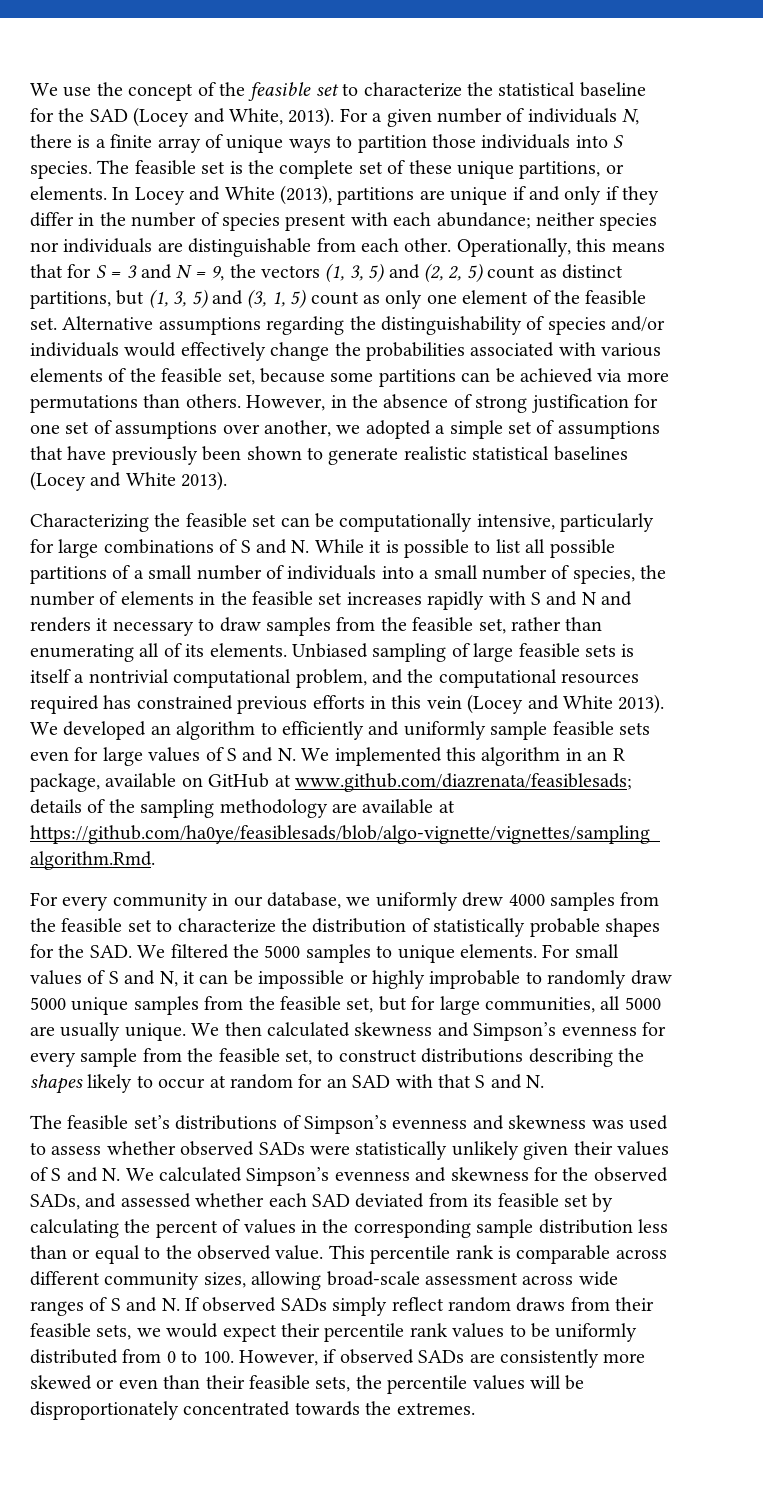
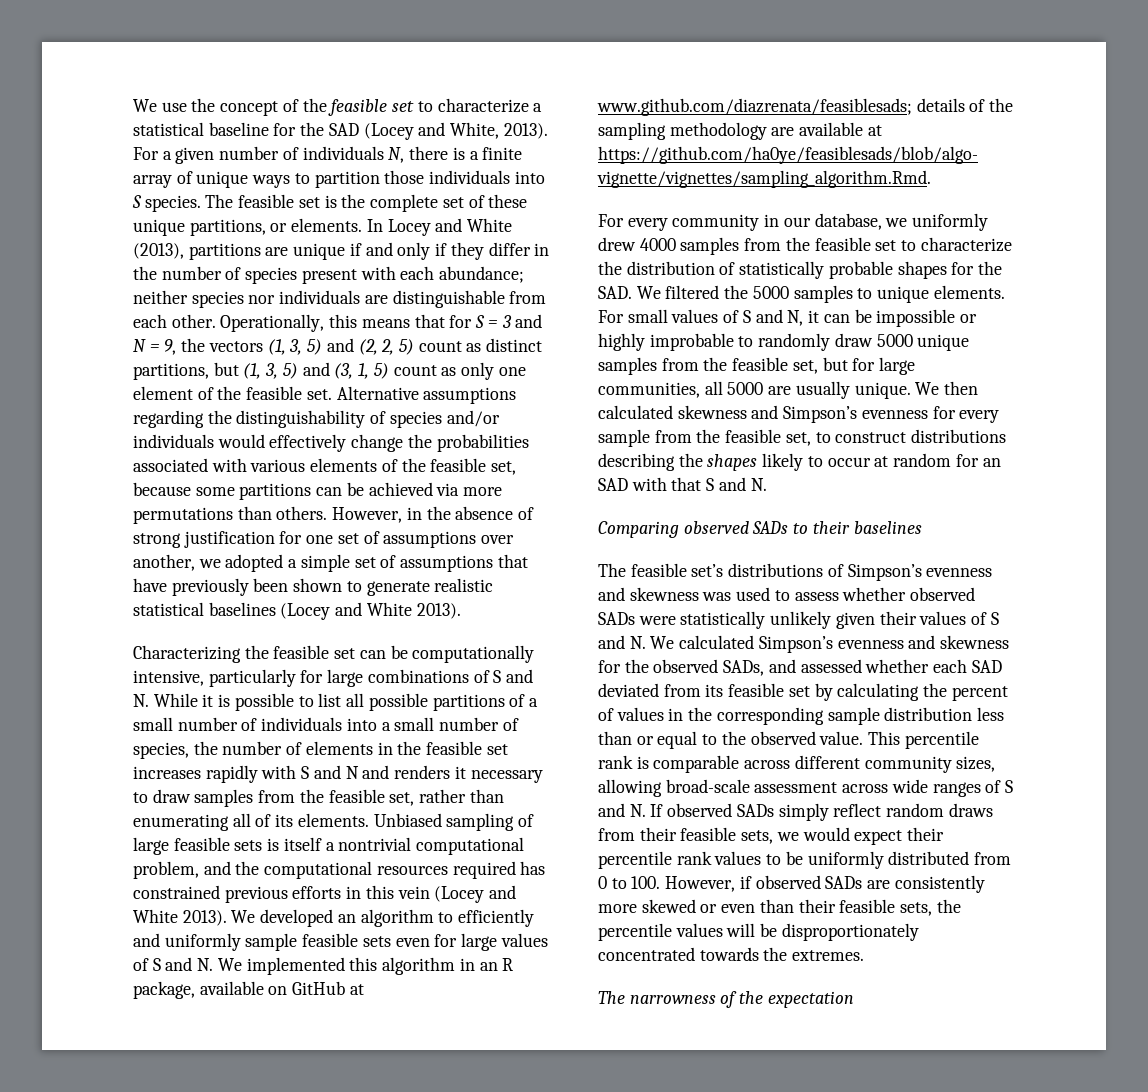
[466,82,493,96] the -> [533,103,543,112] a
(545, 1081) none -> [598,521,922,538] // Comparing observed SADs to their baselines
(475, 1408) none -> [598,991,854,1008] // The narrowness of the expectation

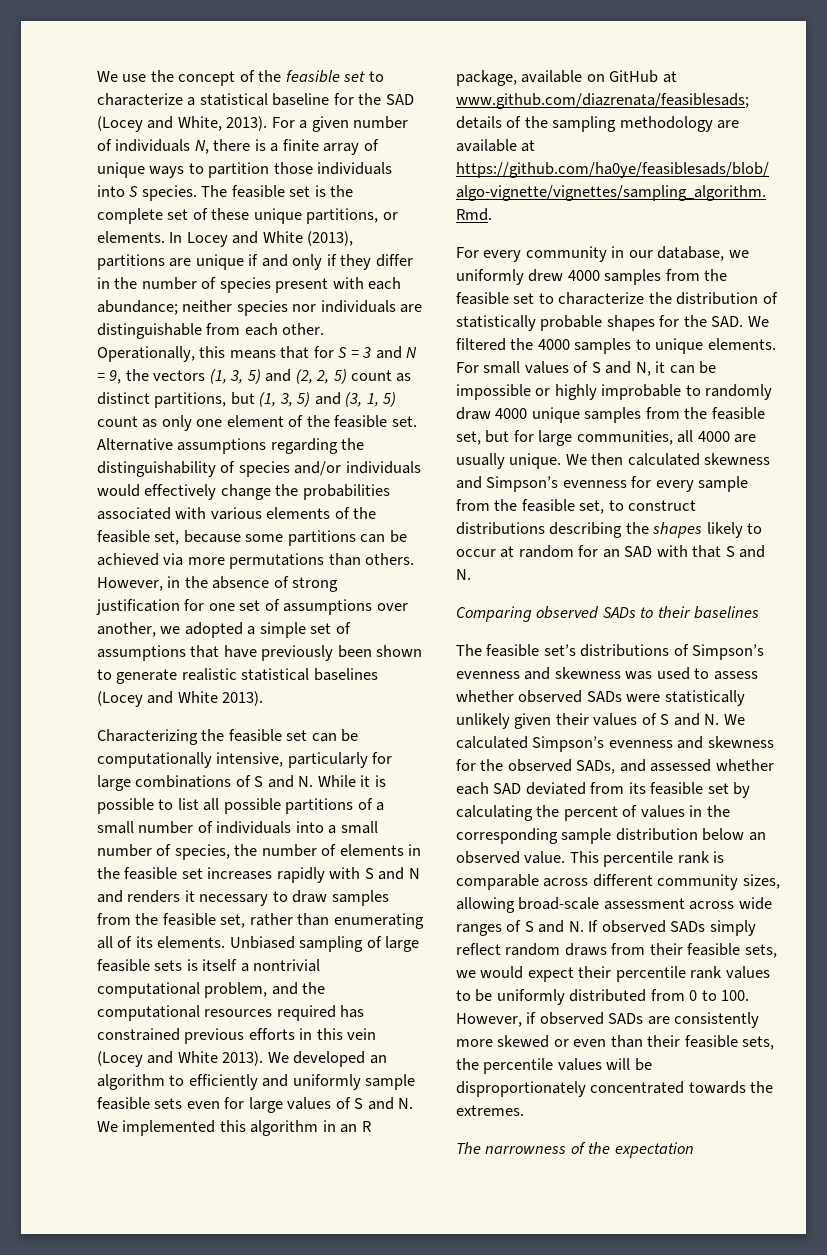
[752,286,789,299] 5000 -> [537,339,570,350] 4000
[876,334,913,347] 5000 -> [495,408,528,419] 4000
[727,382,764,395] 5000 -> [697,431,730,442] 4000
[977,707,1005,721] [598,731,746,749] less than or equal to the -> [702,828,766,841] below an

